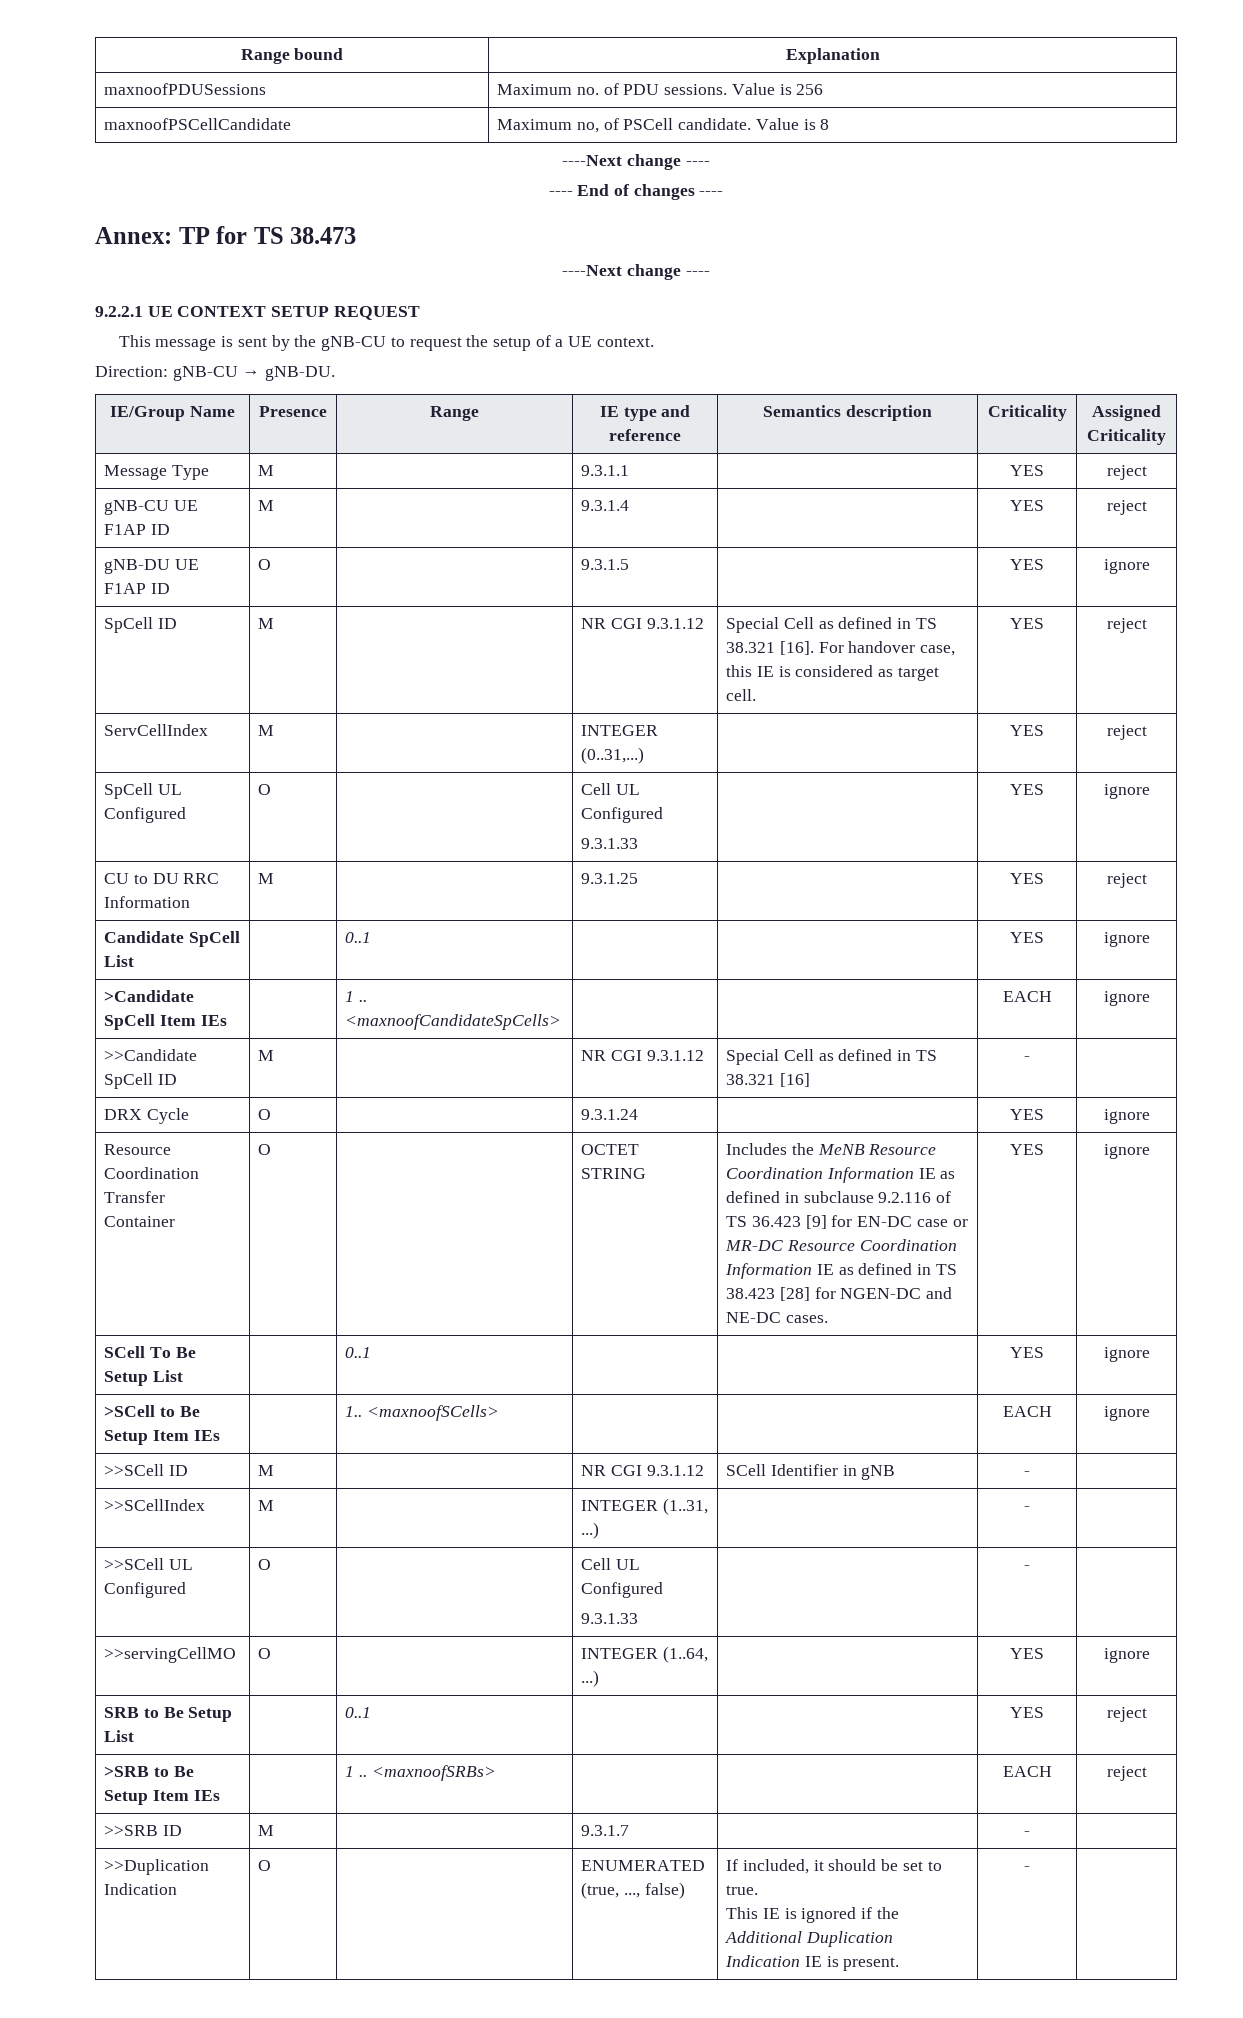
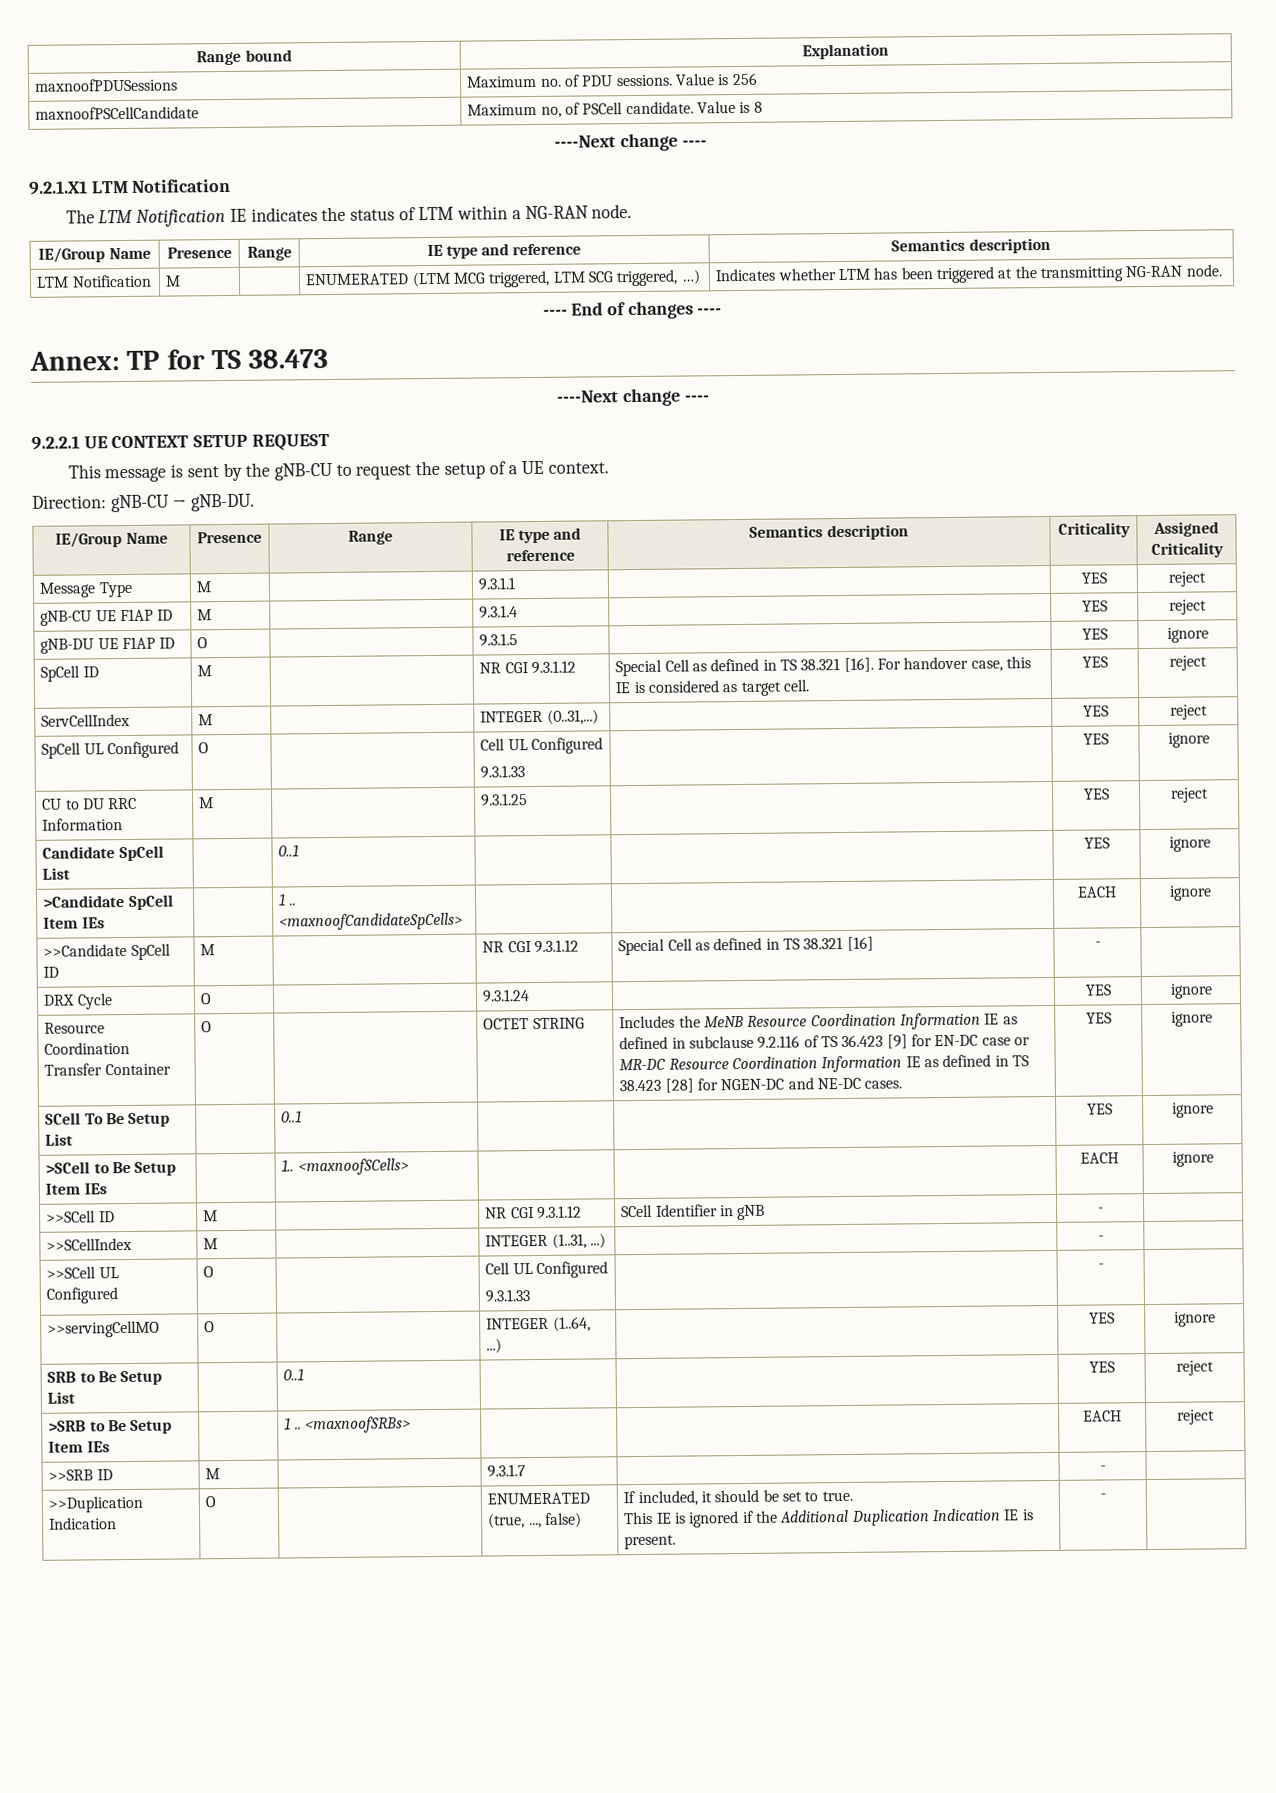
(710, 163) none -> [28,178,232,195] [65,204,633,227] [38,247,151,263] [166,246,232,259] [246,246,292,261] [426,243,582,259] [891,237,1051,254] [36,274,152,288] [165,275,182,287] [305,269,701,288] [715,264,1222,284] // 9.2.1.X1 LTM Notification // The LTM Notification IE indicates the status of LTM within a NG-RAN node. // IE/Group Name | Presence | Range | IE type and reference | Semantics description // LTM Notification | M | | ENUMERATED (LTM MCG triggered, LTM SCG triggered, …) | Indicates whether LTM has been triggered at the transmitting NG-RAN node.

